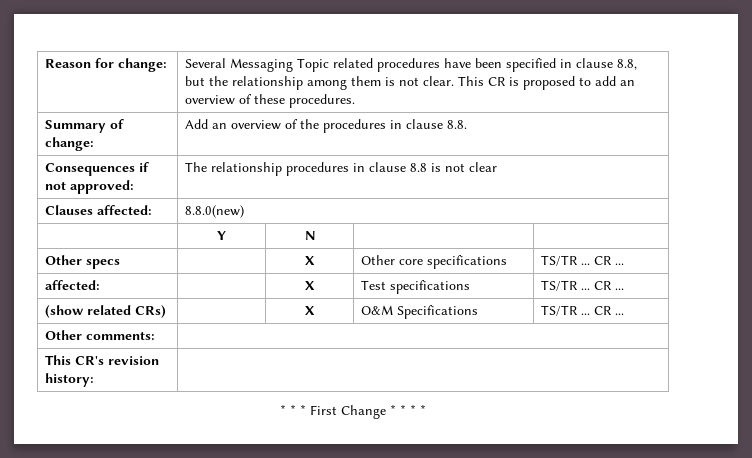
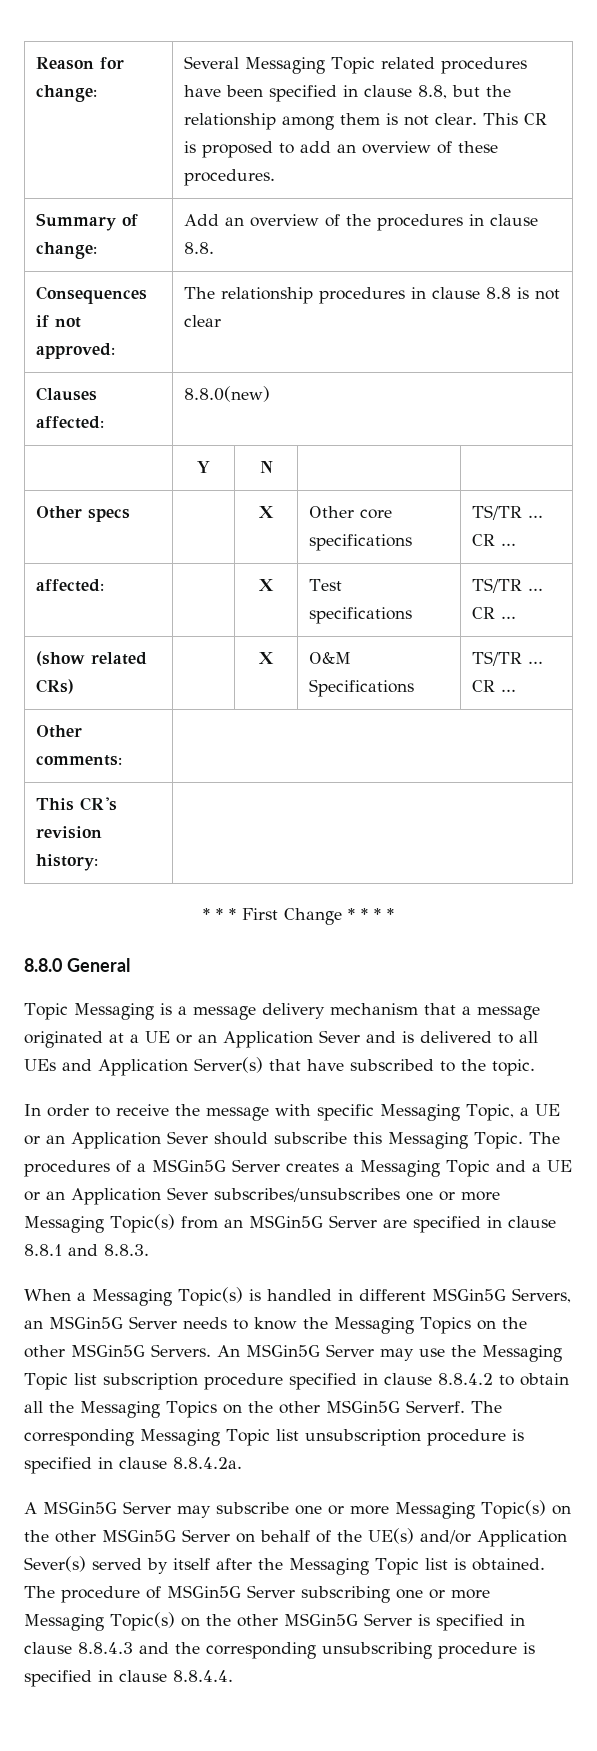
(426, 409) none -> [24,958,130,972] [24,1003,540,1020] [24,1030,538,1048] [24,1057,535,1076] [24,1104,560,1121] [24,1131,560,1149] [24,1159,572,1177] [24,1187,500,1205] [24,1214,556,1233] [24,1244,149,1256] [24,1287,571,1306] [24,1316,527,1334] [24,1344,562,1362] [24,1373,569,1390] [24,1400,502,1418] [24,1429,524,1446] [24,1457,242,1474] [24,1500,571,1519] [24,1528,567,1547] [24,1556,545,1575] [24,1585,490,1603] [24,1612,525,1631] [24,1642,535,1659] [24,1670,233,1687] // 8.8.0 General // Topic Messaging is a message delivery mechanism that a message originated at a UE or an Application Sever and is delivered to all UEs and Application Server(s) that have subscribed to the topic. // In order to receive the message with specific Messaging Topic, a UE or an Application Sever should subscribe this Messaging Topic. The procedures of a MSGin5G Server creates a Messaging Topic and a UE or an Application Sever subscribes/unsubscribes one or more Messaging Topic(s) from an MSGin5G Server are specified in clause 8.8.1 and 8.8.3. // When a Messaging Topic(s) is handled in different MSGin5G Servers, an MSGin5G Server needs to know the Messaging Topics on the other MSGin5G Servers. An MSGin5G Server may use the Messaging Topic list subscription procedure specified in clause 8.8.4.2 to obtain all the Messaging Topics on the other MSGin5G Serverf. The corresponding Messaging Topic list unsubscription procedure is specified in clause 8.8.4.2a. // A MSGin5G Server may subscribe one or more Messaging Topic(s) on the other MSGin5G Server on behalf of the UE(s) and/or Application Sever(s) served by itself after the Messaging Topic list is obtained. The procedure of MSGin5G Server subscribing one or more Messaging Topic(s) on the other MSGin5G Server is specified in clause 8.8.4.3 and the corresponding unsubscribing procedure is specified in clause 8.8.4.4.

